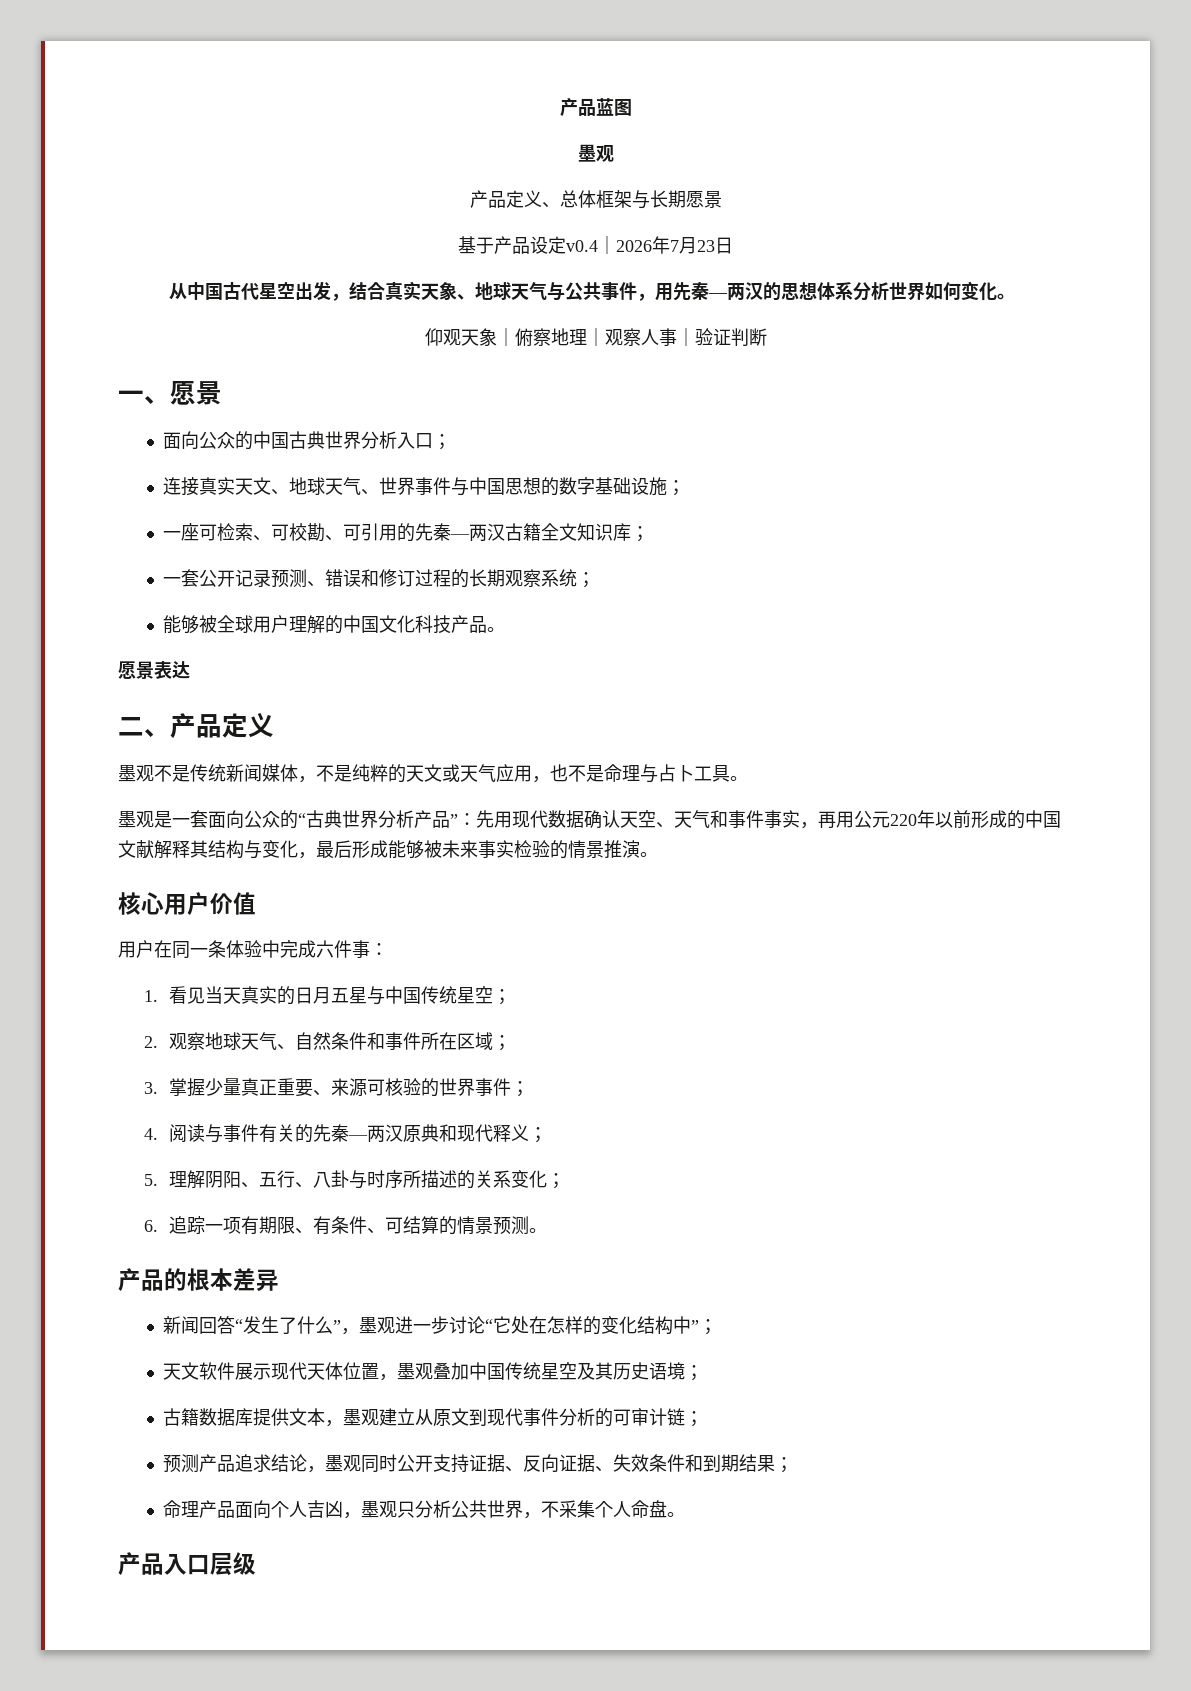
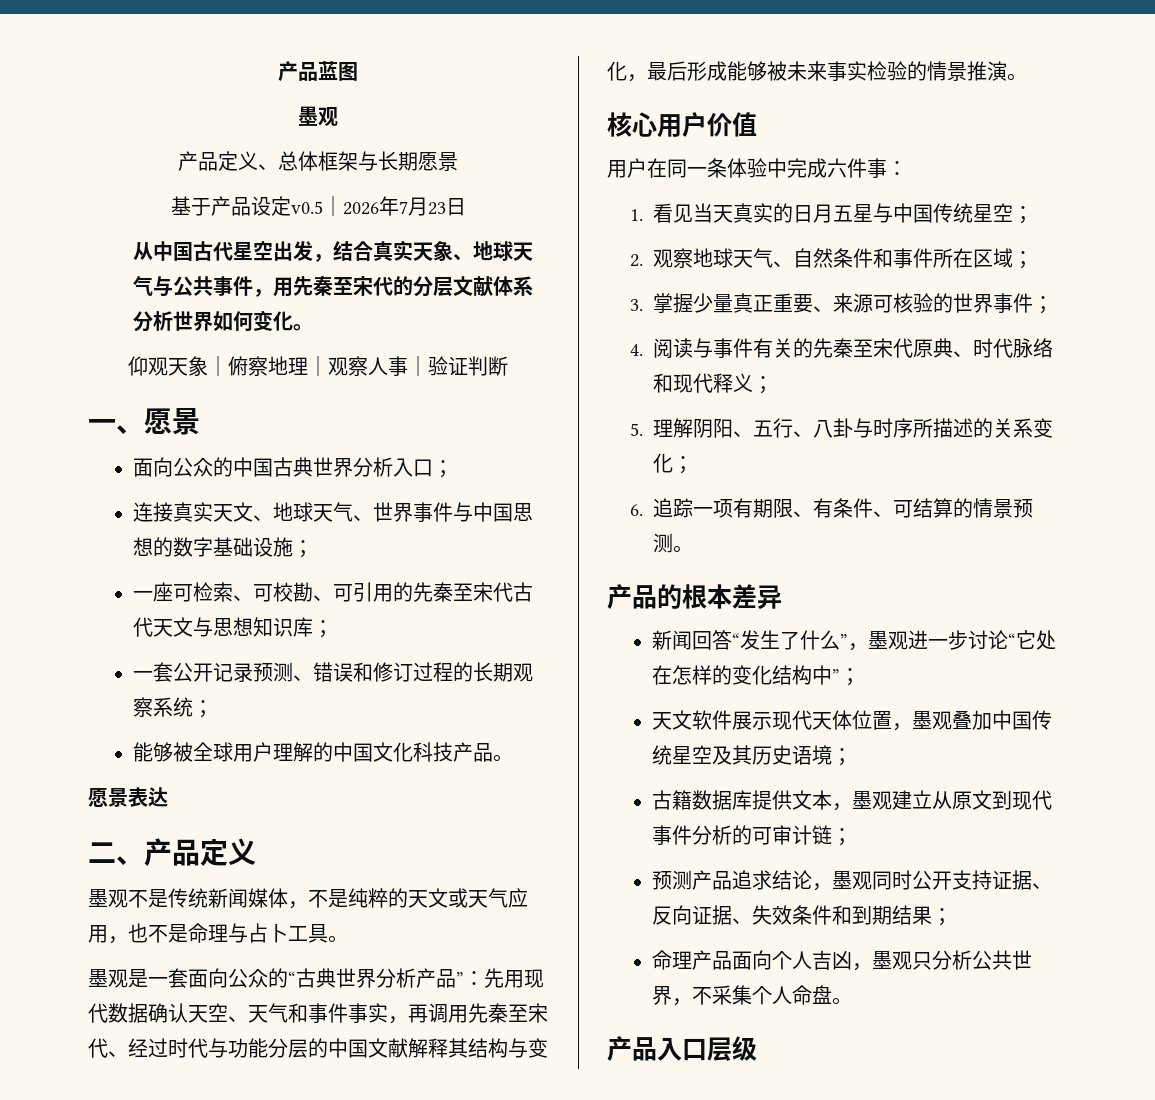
[566,240,598,252] v0.4 -> [290,201,323,214] v0.5
[708,282,818,301] —两汉的思想 -> [333,276,494,297] 至宋代的分层文献
[450,523,578,541] —两汉古籍全文 -> [452,582,533,602] [132,617,253,637] 至宋代古代天文与思想
[836,810,1007,828] 用公元220年以前形成 -> [428,1003,548,1023] [88,1038,308,1058] 调用先秦至宋代、经过时代与功能分层
[348,1124,440,1142] —两汉原典 -> [852,338,1053,358] 至宋代原典、时代脉络

